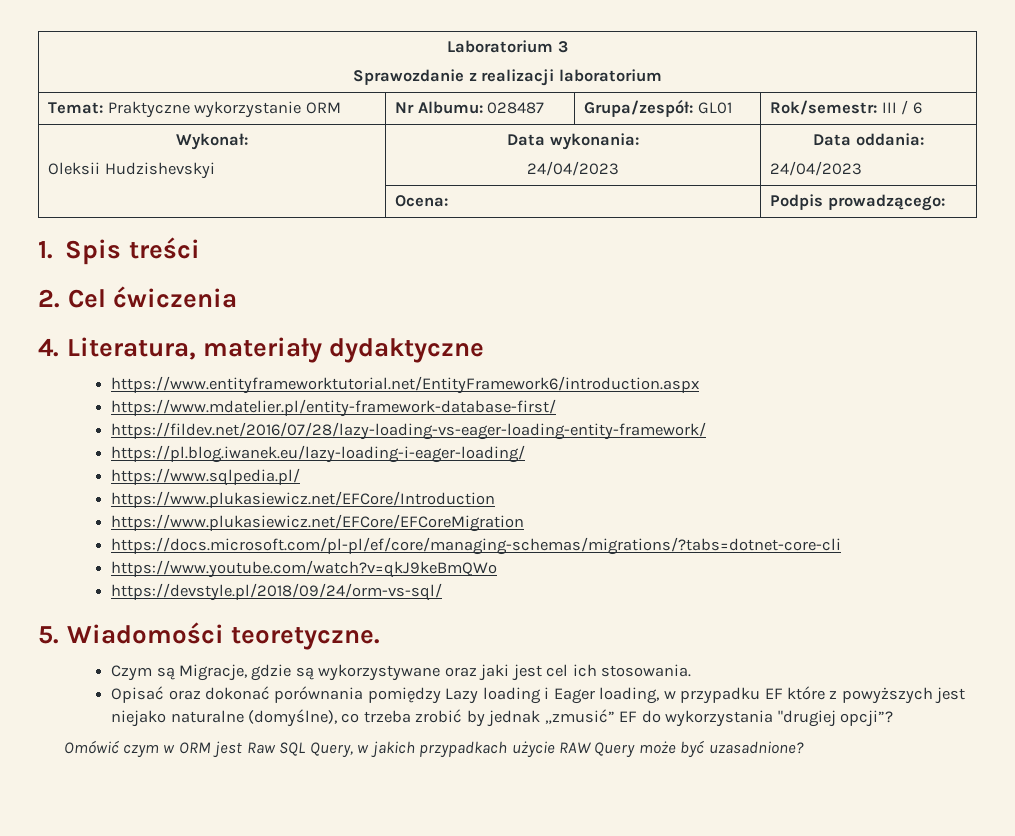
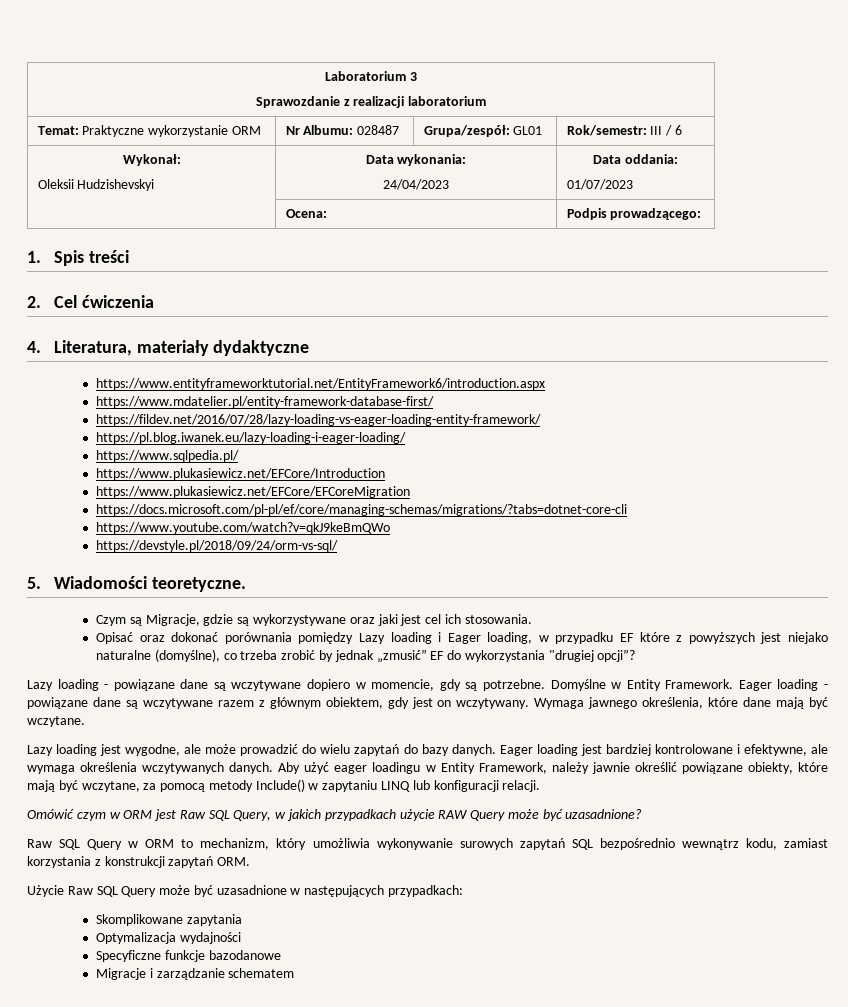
[770,161,863,176] 24/04/2023 -> [566,179,633,190] 01/07/2023
(894, 718) none -> [27,679,828,691] [27,697,829,709] [27,716,85,727] [27,744,828,756] [27,762,828,774] [27,779,541,792] // Lazy loading - powiązane dane są wczytywane dopiero w momencie, gdy są potrzebne. Domyślne w Entity Framework. Eager loading - powiązane dane są wczytywane razem z głównym obiektem, gdy jest on wczytywany. Wymaga jawnego określenia, które dane mają być wczytane. // Lazy loading jest wygodne, ale może prowadzić do wielu zapytań do bazy danych. Eager loading jest bardziej kontrolowane i efektywne, ale wymaga określenia wczytywanych danych. Aby użyć eager loadingu w Entity Framework, należy jawnie określić powiązane obiekty, które mają być wczytane, za pomocą metody Include() w zapytaniu LINQ lub konfiguracji relacji.
(804, 747) none -> [27,838,828,850] [27,856,251,868] [27,885,464,897] [96,914,242,926] [96,932,241,944] [96,950,281,962] [96,968,295,980] // Raw SQL Query w ORM to mechanizm, który umożliwia wykonywanie surowych zapytań SQL bezpośrednio wewnątrz kodu, zamiast korzystania z konstrukcji zapytań ORM. // Użycie Raw SQL Query może być uzasadnione w następujących przypadkach: // Skomplikowane zapytania // Optymalizacja wydajności // Specyficzne funkcje bazodanowe // Migracje i zarządzanie schematem

